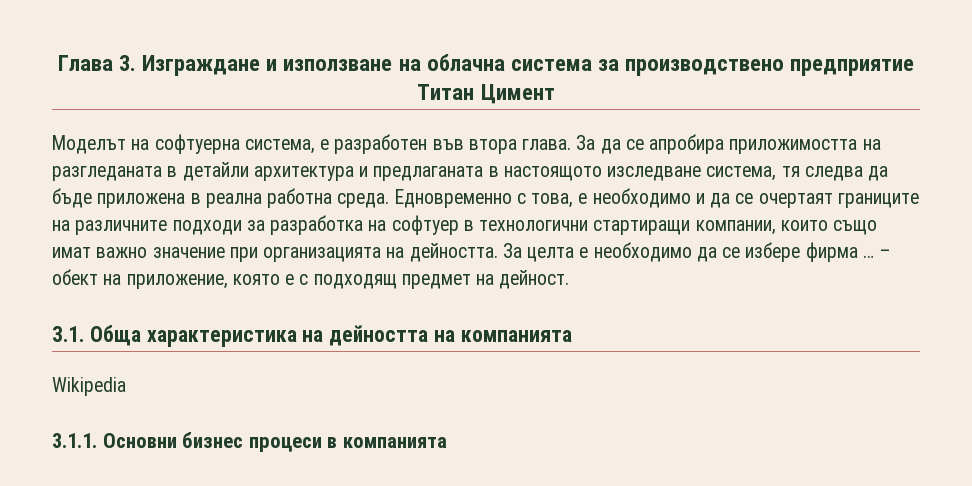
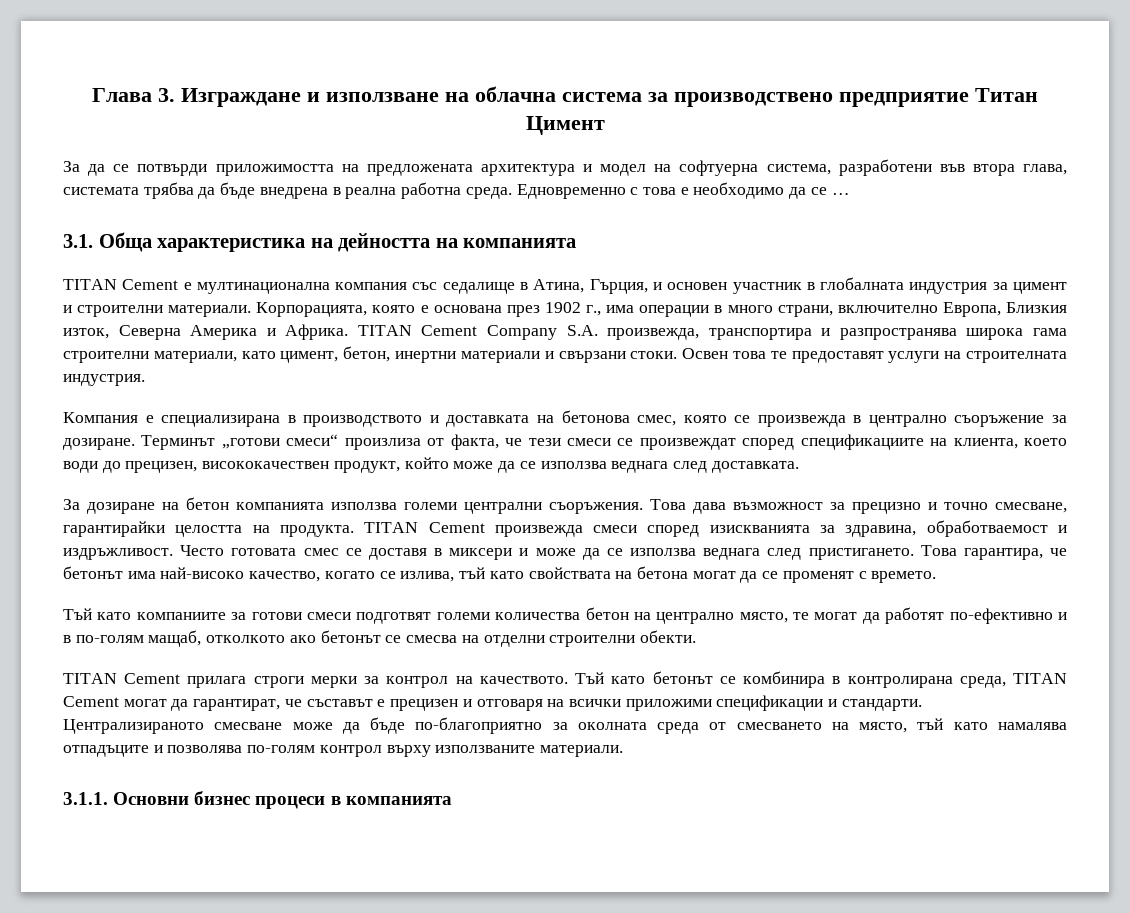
[52,134,881,154] [52,162,889,181] [52,188,186,208] Моделът на софтуерна система, е разработен във втора глава. За да се апробира приложимостта на разгледаната в детайли архитектура и предлаганата в настоящото изследване система, тя следва да бъде приложена -> [63,159,1067,176] [63,182,328,199] За да се потвърди приложимостта на предложената архитектура и модел на софтуерна система, разработени във втора глава, системата трябва да бъде внедрена
[531,188,919,208] [52,215,878,235] [52,243,575,262] това, е необходимо и да се очертаят границите на различните подходи за разработка на софтуер в технологични стартиращи компании, които също имат важно значение при организацията на дейността. За целта -> [642,187,676,195] това
[745,242,858,262] избере фирма -> (827, 191) none
[879,249,892,258] [52,269,570,289] – обект на приложение, която е с подходящ предмет на дейност. -> (850, 194) none
[52,377,126,396] Wikipedia -> [63,277,1067,294] [63,302,1067,317] [63,324,1067,340] [63,346,1067,363] [63,374,145,386] [63,410,1067,427] [63,434,1067,450] [63,457,799,473] [63,497,1067,514] [63,520,1067,537] [63,545,1067,560] [63,566,937,583] [63,607,1068,624] [63,630,696,647] [63,671,1067,688] [63,695,922,711] [63,717,1067,734] [63,745,624,757] TITAN Cement е мултинационална компания със седалище в Атина, Гърция, и основен участник в глобалната индустрия за цимент и строителни материали. Корпорацията, която е основана през 1902 г., има операции в много страни, включително Европа, Близкия изток, Северна Америка и Африка. TITAN Cement Company S.A. произвежда, транспортира и разпространява широка гама строителни материали, като цимент, бетон, инертни материали и свързани стоки. Освен това те предоставят услуги на строителната индустрия. // Компания е специализирана в производството и доставката на бетонова смес, която се произвежда в централно съоръжение за дозиране. Терминът „готови смеси“ произлиза от факта, че тези смеси се произвеждат според спецификациите на клиента, което води до прецизен, висококачествен продукт, който може да се използва веднага след доставката. // За дозиране на бетон компанията използва големи централни съоръжения. Това дава възможност за прецизно и точно смесване, гарантирайки целостта на продукта. TITAN Cement произвежда смеси според изискванията за здравина, обработваемост и издръжливост. Често готовата смес се доставя в миксери и може да се използва веднага след пристигането. Това гарантира, че бетонът има най-високо качество, когато се излива, тъй като свойствата на бетона могат да се променят с времето. // Тъй като компаниите за готови смеси подготвят големи количества бетон на централно място, те могат да работят по-ефективно и в по-голям мащаб, отколкото ако бетонът се смесва на отделни строителни обекти. // TITAN Cement прилага строги мерки за контрол на качеството. Тъй като бетонът се комбинира в контролирана среда, TITAN Cement могат да гарантират, че съставът е прецизен и отговаря на всички приложими спецификации и стандарти. Централизираното смесване може да бъде по-благоприятно за околната среда от смесването на място, тъй като намалява отпадъците и позволява по-голям контрол върху използваните материали.

